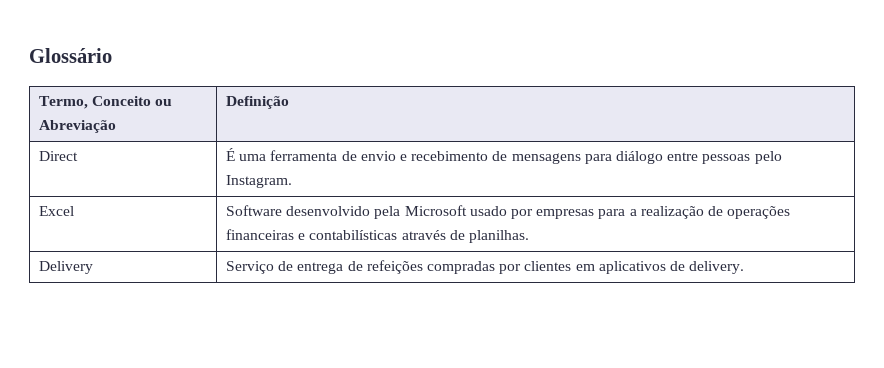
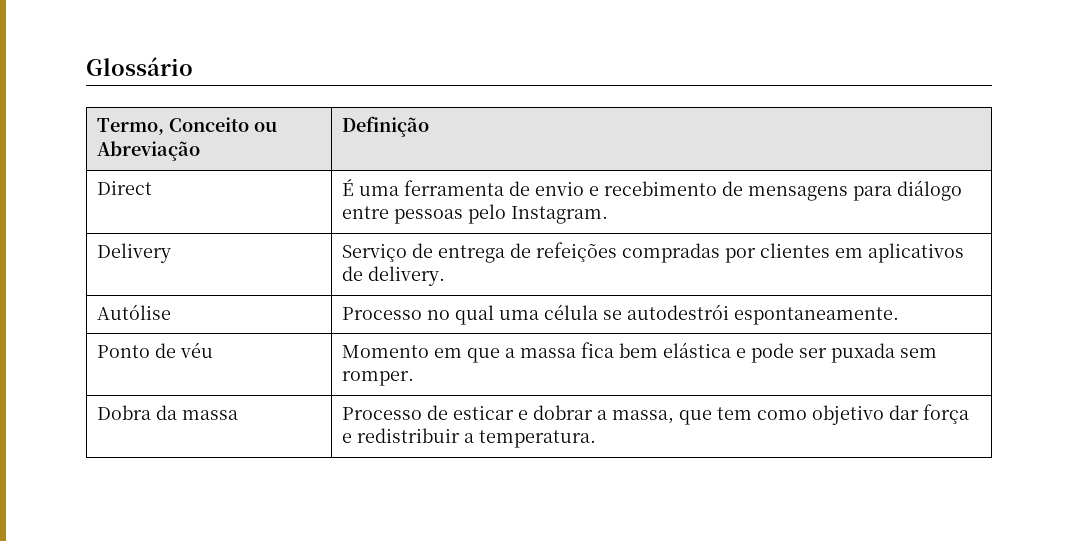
[39,206,75,216] [226,205,791,219] [226,229,530,243] // Excel | Software desenvolvido pela Microsoft usado por empresas para a realização de operações financeiras e contabilísticas através de planilhas. -> (609, 215) none
(745, 267) none -> [97,304,172,320] [342,304,900,325] [97,342,214,358] [342,342,938,363] [342,371,415,386] [97,405,239,420] [342,404,970,425] [342,428,597,448] // Autólise | Processo no qual uma célula se autodestrói espontaneamente. // Ponto de véu | Momento em que a massa fica bem elástica e pode ser puxada sem romper. // Dobra da massa | Processo de esticar e dobrar a massa, que tem como objetivo dar força e redistribuir a temperatura.

